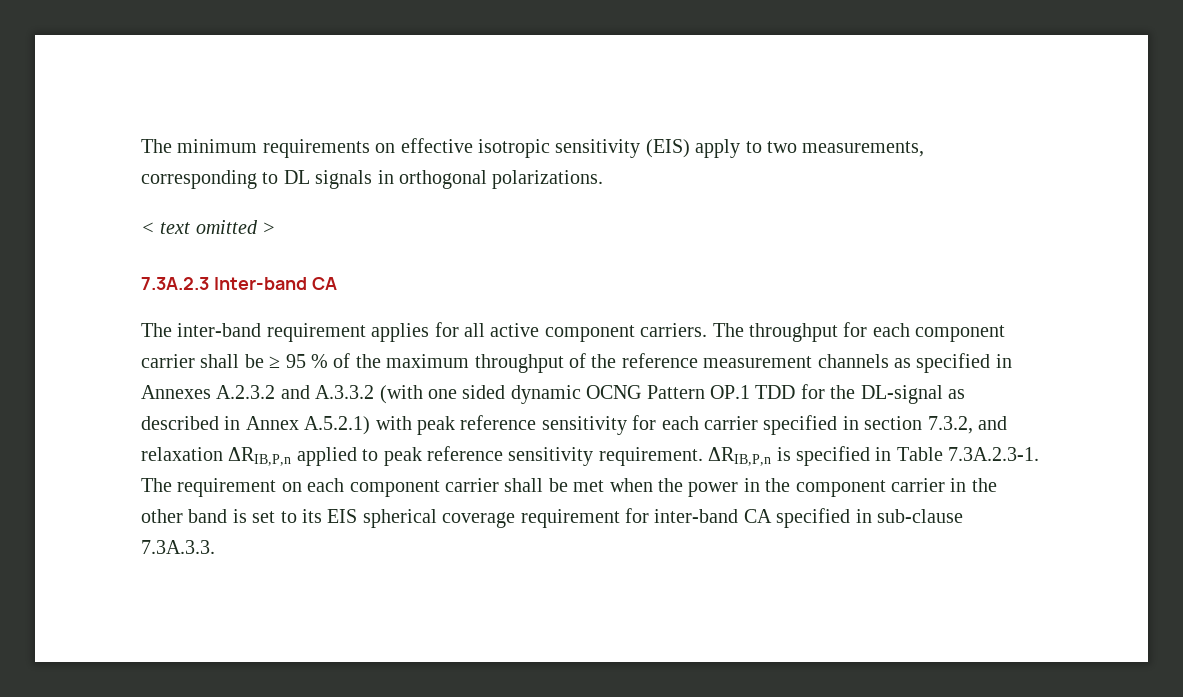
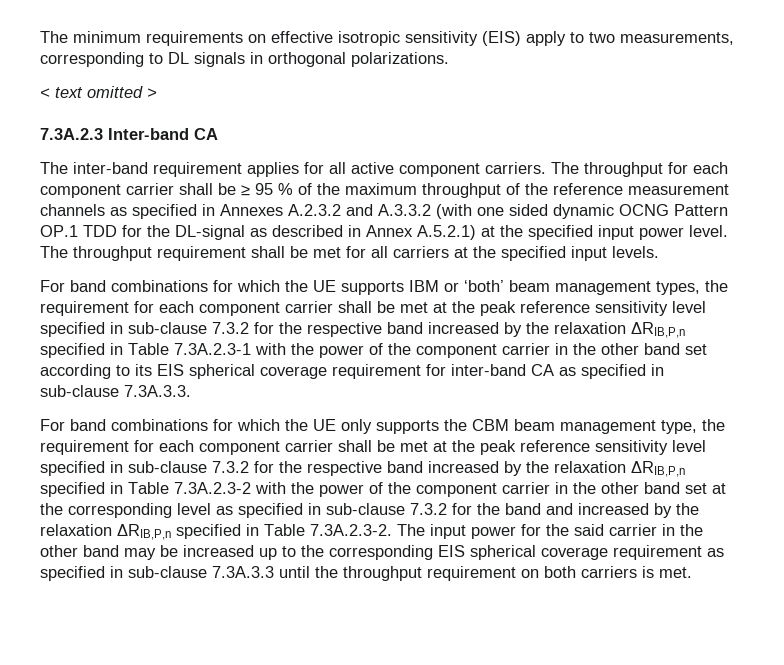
[375,415,1007,435] [141,446,1040,466] [141,478,997,497] [141,509,276,523] with peak reference sensitivity for each carrier specified in section 7.3.2, and relaxation ΔRIB,P,n applied to peak reference sensitivity requirement. ΔRIB,P,n is specified in Table 7.3A.2.3-1. The requirement on each component carrier shall be met when the power in the component carrier in the other band is set -> [481,225,728,240] [40,246,659,261] [40,280,728,295] [40,301,706,316] [40,322,685,338] [40,343,707,358] [40,364,111,379] at the specified input power level. The throughput requirement shall be met for all carriers at the specified input levels. // For band combinations for which the UE supports IBM or ‘both’ beam management types, the requirement for each component carrier shall be met at the peak reference sensitivity level specified in sub-clause 7.3.2 for the respective band increased by the relaxation ΔRIB,P,n specified in Table 7.3A.2.3-1 with the power of the component carrier in the other band set according
(772, 516) none -> [559,367,576,376] as
(215, 547) none -> [40,419,725,434] [40,440,706,455] [40,461,685,477] [40,482,726,497] [40,503,699,518] [40,524,703,540] [40,545,724,560] [40,566,692,581] // For band combinations for which the UE only supports the CBM beam management type, the requirement for each component carrier shall be met at the peak reference sensitivity level specified in sub-clause 7.3.2 for the respective band increased by the relaxation ΔRIB,P,n specified in Table 7.3A.2.3-2 with the power of the component carrier in the other band set at the corresponding level as specified in sub-clause 7.3.2 for the band and increased by the relaxation ΔRIB,P,n specified in Table 7.3A.2.3-2. The input power for the said carrier in the other band may be increased up to the corresponding EIS spherical coverage requirement as specified in sub-clause 7.3A.3.3 until the throughput requirement on both carriers is met.

